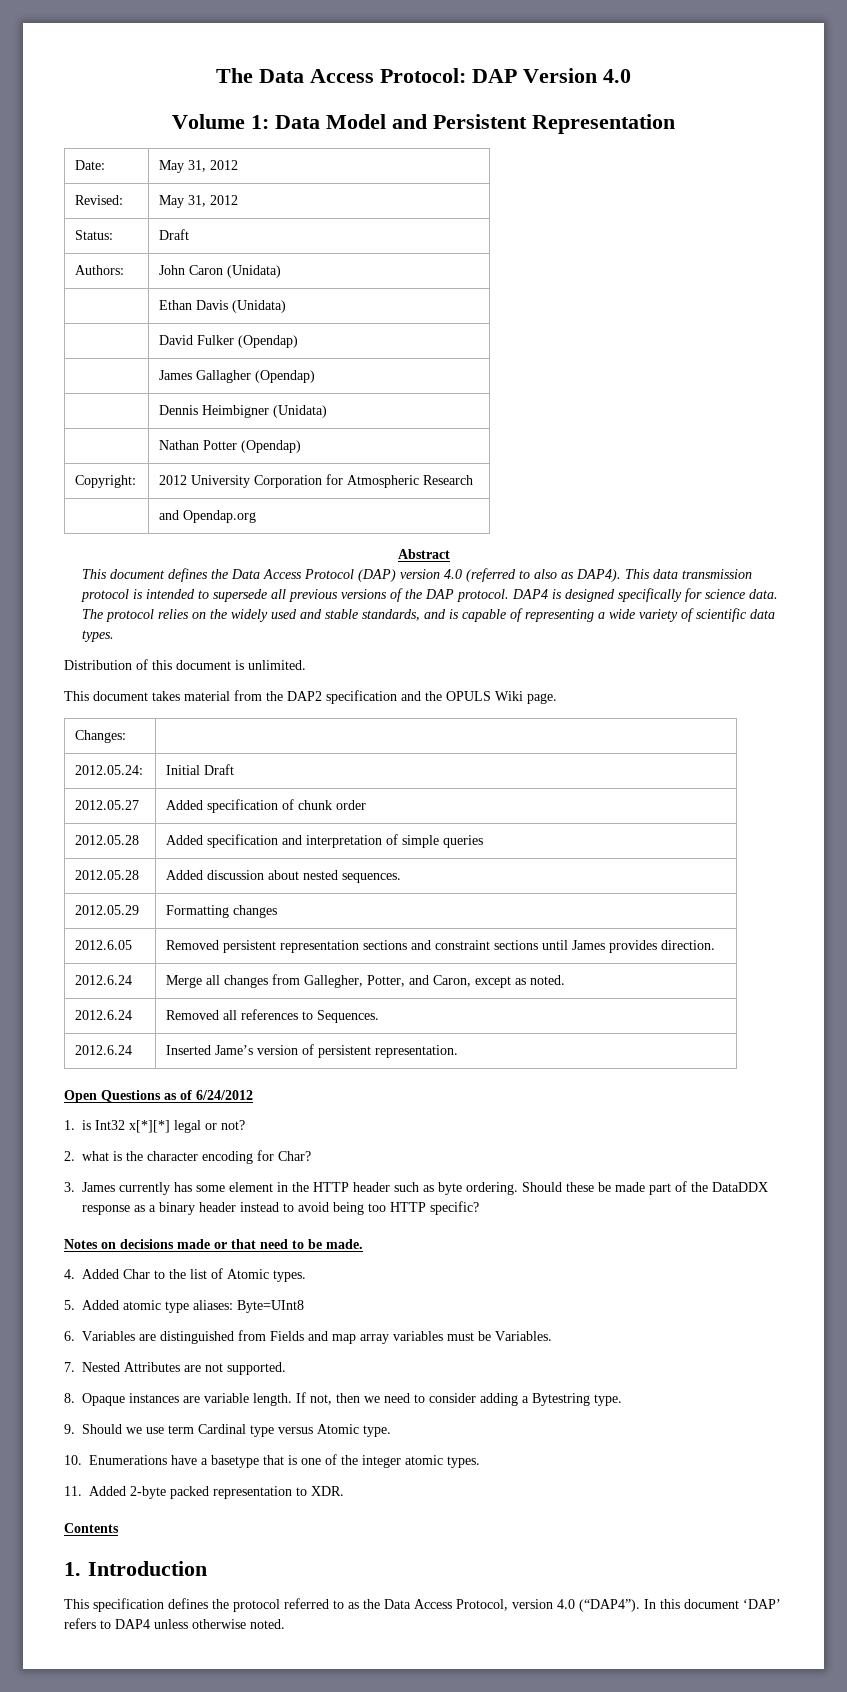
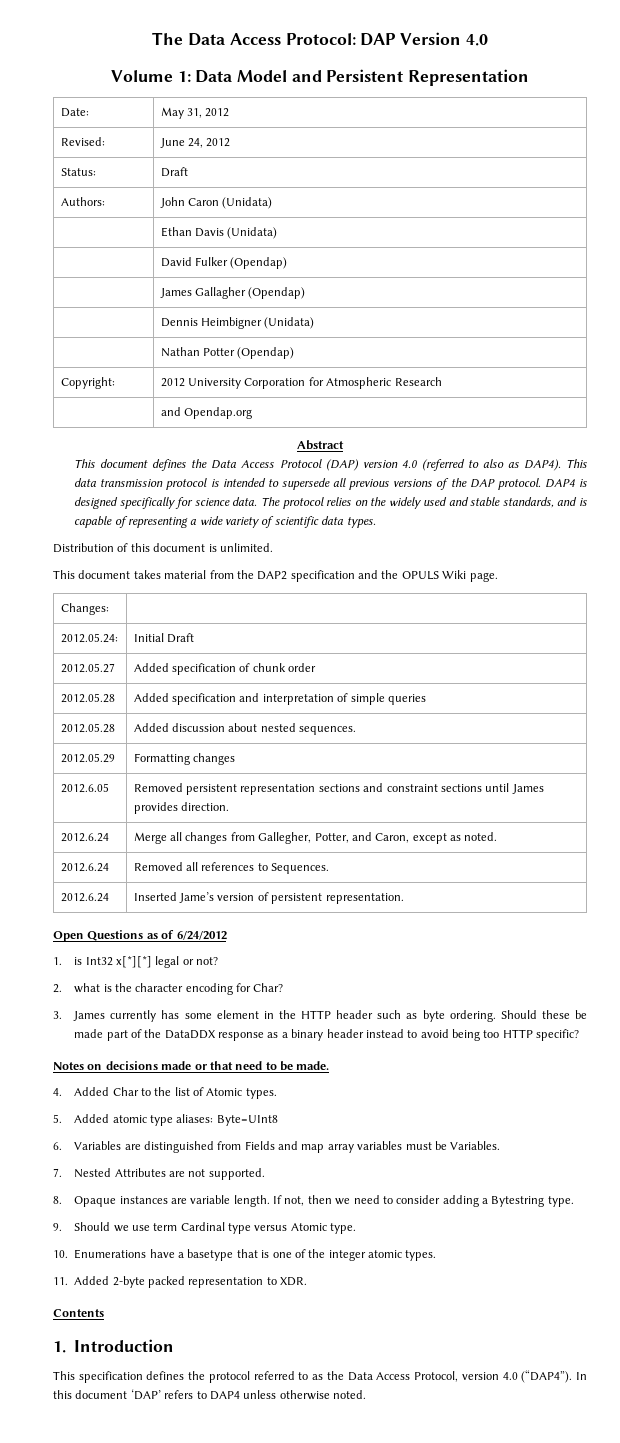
[159,195,207,208] May 31, -> [159,138,204,148] June 24,

